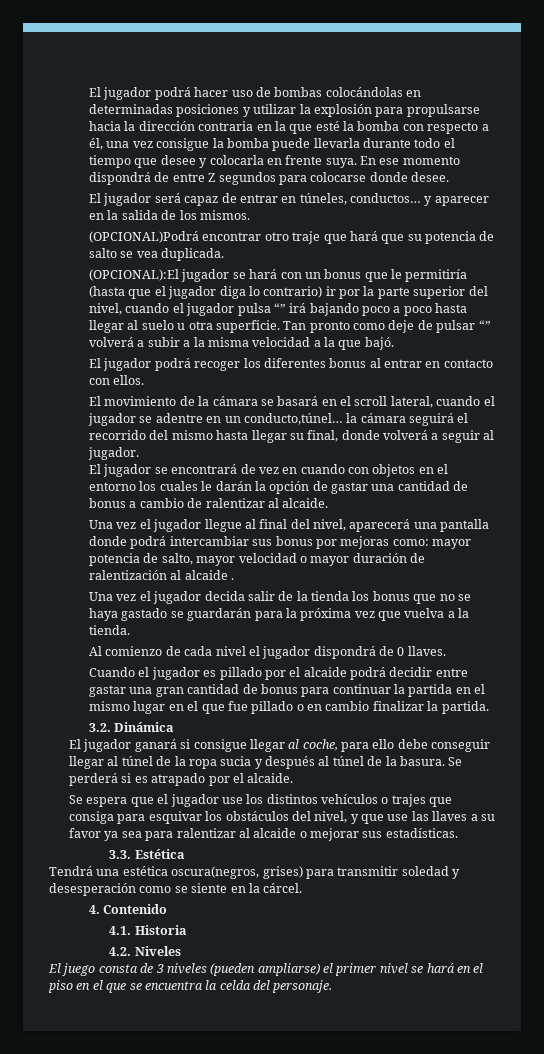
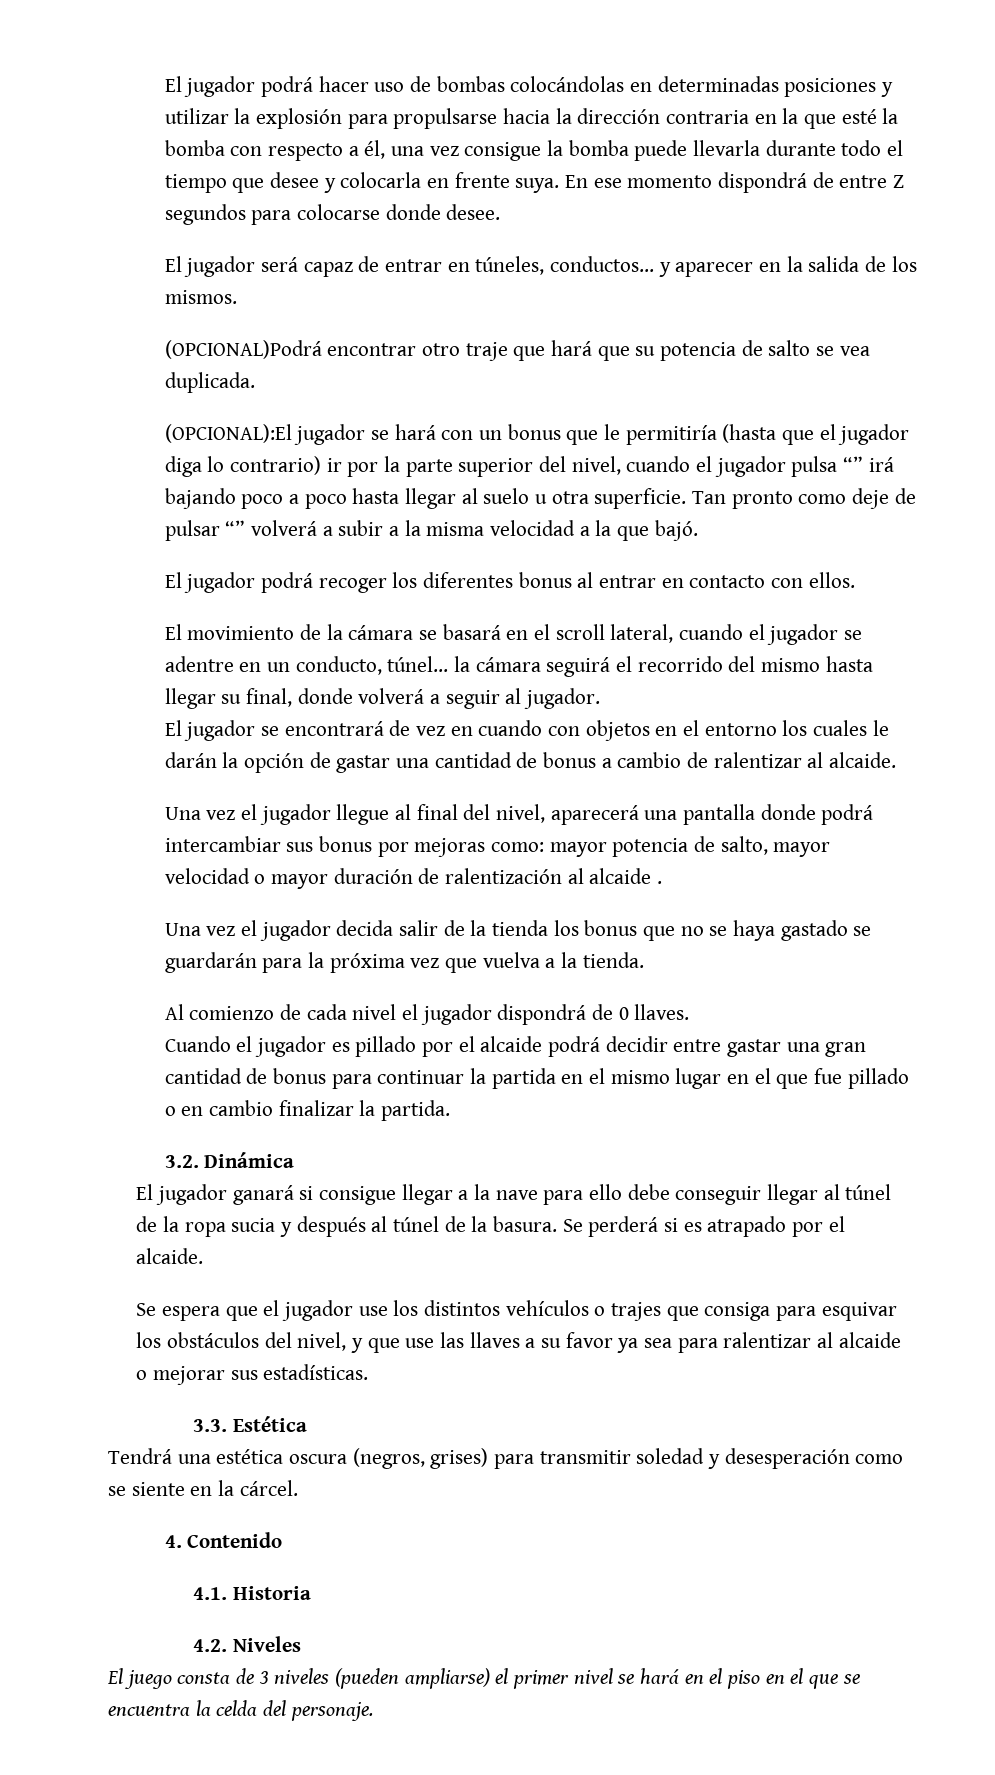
[243,413,343,425] conducto,túnel… -> [295,656,449,675] conducto, túnel…
[288,739,338,751] al coche, -> [458,1184,538,1200] a la nave
[171,866,260,879] oscura(negros, -> [289,1448,425,1469] oscura (negros,

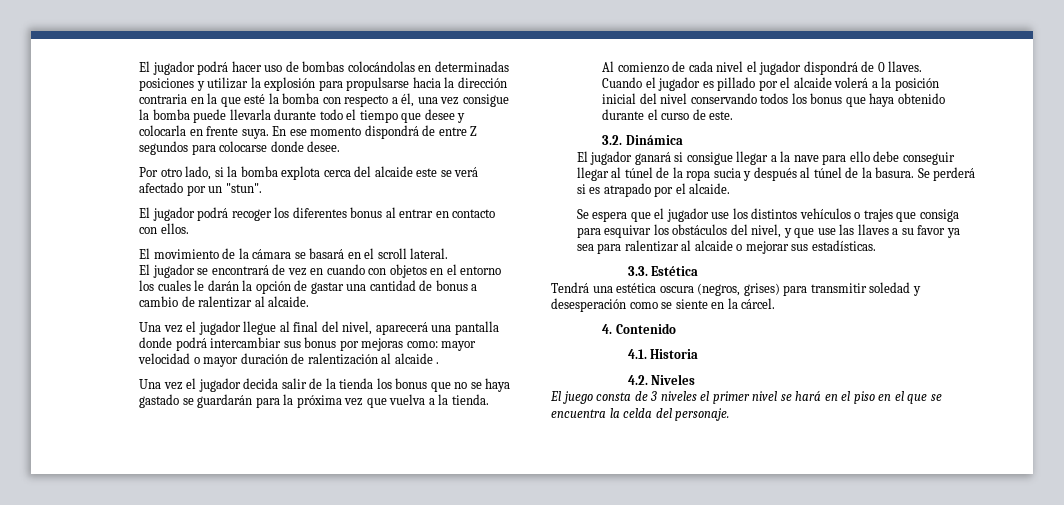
[164,256,917,277] [164,290,237,304] [164,340,870,361] [164,372,255,393] [164,424,910,445] [164,456,894,477] [164,488,916,509] [164,520,698,541] El jugador será capaz de entrar en túneles, conductos… y aparecer en la salida de los mismos. // (OPCIONAL)Podrá encontrar otro traje que hará que su potencia de salto se vea duplicada. // (OPCIONAL):El jugador se hará con un bonus que le permitiría (hasta que el jugador diga lo contrario) ir por la parte superior del nivel, cuando el jugador pulsa “” irá bajando poco a poco hasta llegar al suelo u otra superficie. Tan pronto como deje de pulsar “” volverá a subir a la misma velocidad a la que bajó. -> [139,166,479,180] [139,182,262,196] Por otro lado, si la bomba explota cerca del alcaide este se verá afectado por un "stun".
[610,624,863,645] [164,656,873,677] [164,688,601,709] lateral, cuando el jugador se adentre en un conducto, túnel… la cámara seguirá el recorrido del mismo hasta llegar su final, donde volverá a seguir al jugador. -> [410,248,449,259] lateral.
[612,836,831,857] potencia de salto, mayor -> (477, 346) none
[548,1036,867,1057] [164,1068,909,1089] [164,1100,450,1121] podrá decidir entre gastar una gran cantidad de bonus para continuar la partida en el mismo lugar en el que fue pillado o en cambio finalizar la partida. -> [834,77,939,91] [602,93,945,107] [602,109,734,120] volerá a la posición inicial del nivel conservando todos los bonus que haya obtenido durante el curso de este.
[335,1668,490,1689] (pueden ampliarse) -> (697, 396) none

